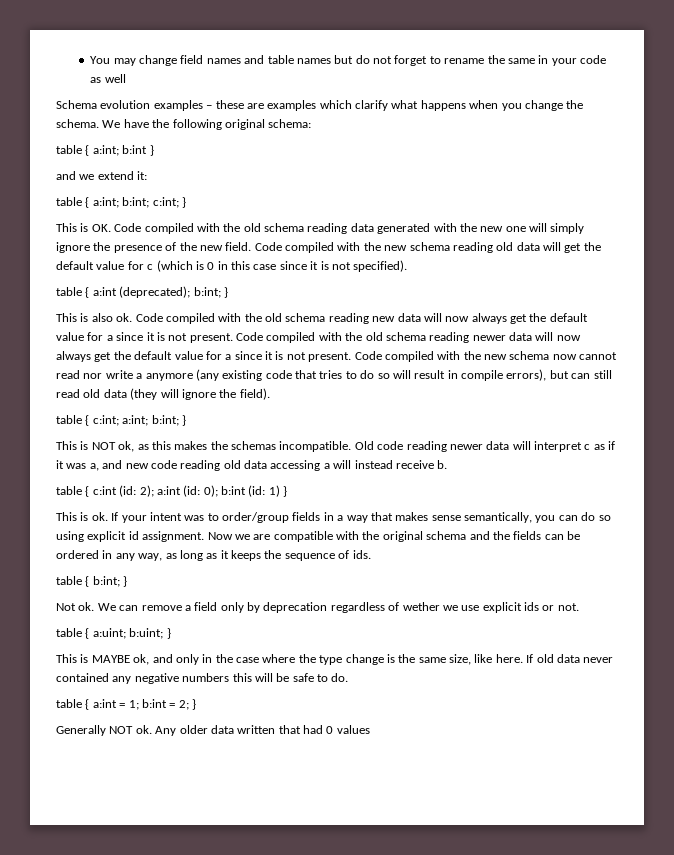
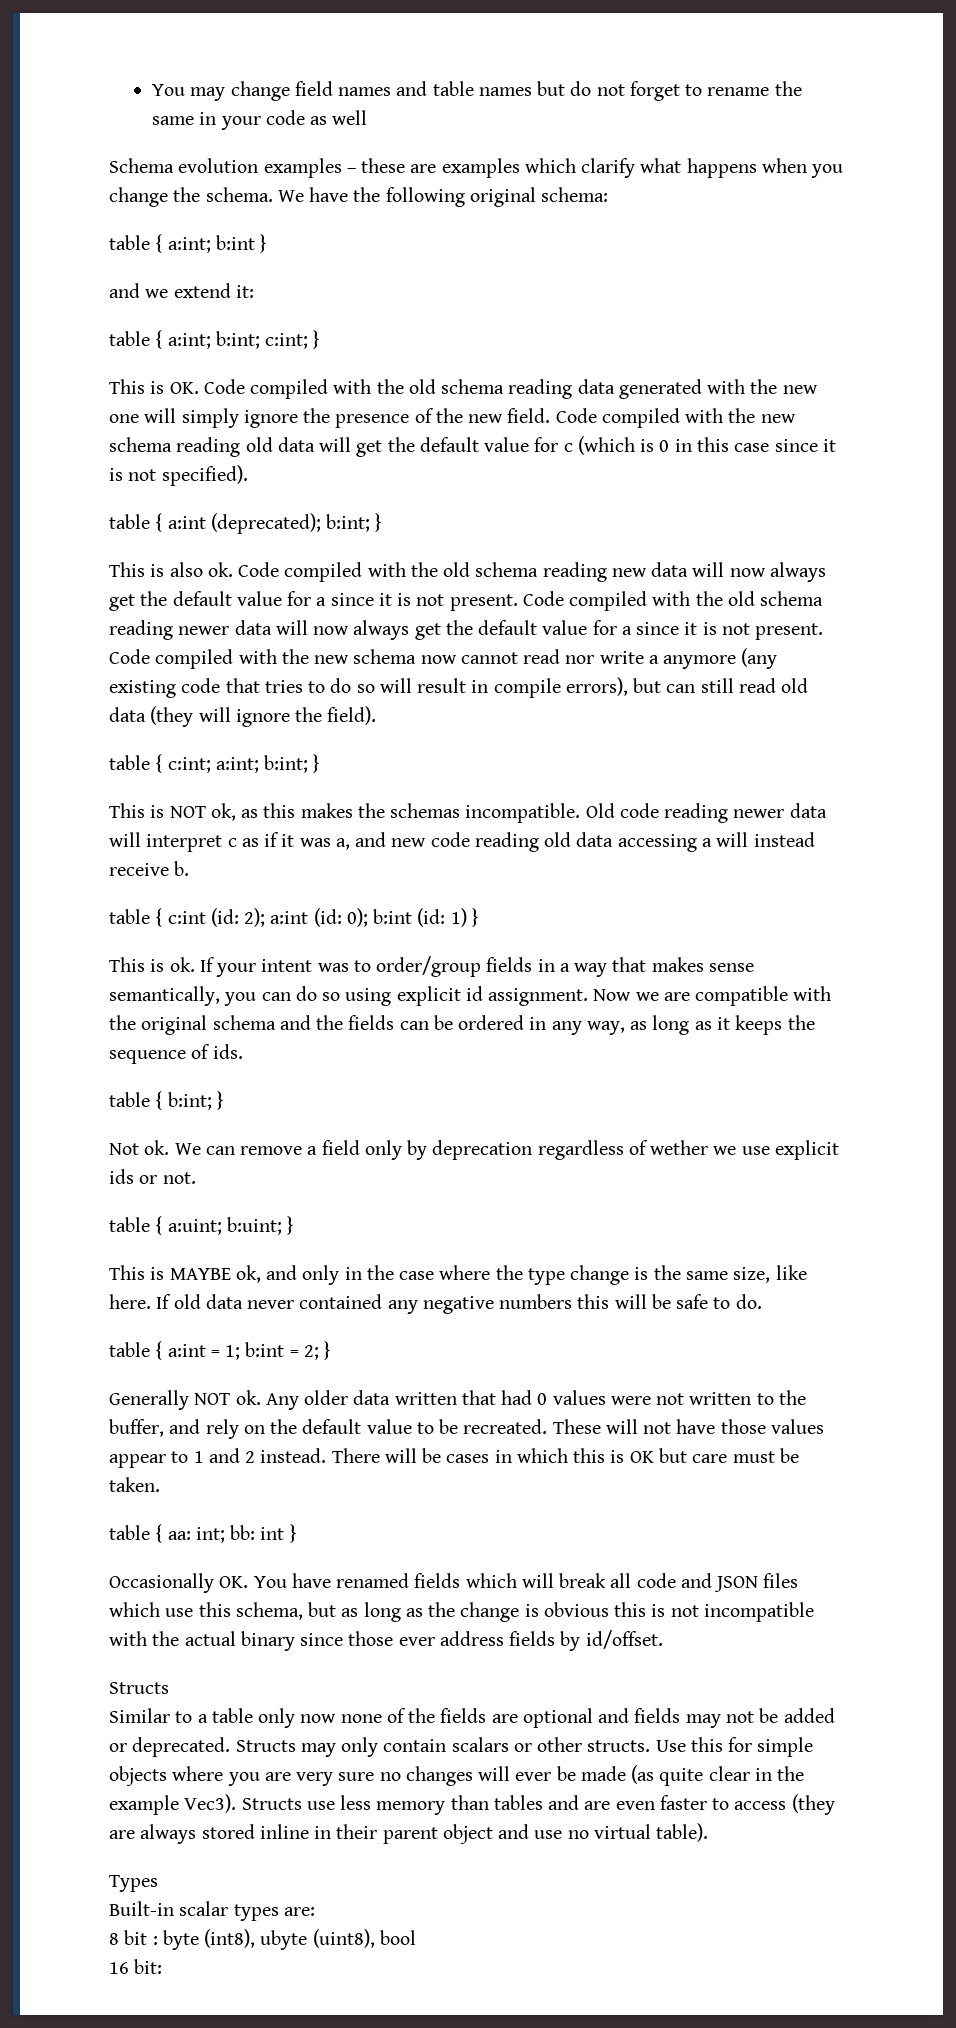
(370, 729) none -> [610,1390,806,1405] [109,1419,824,1439] [109,1448,799,1468] [109,1477,160,1492] [109,1524,297,1543] [109,1573,799,1593] [109,1602,814,1622] [109,1630,663,1651] [109,1682,169,1694] [109,1708,835,1728] [109,1737,814,1757] [109,1765,805,1786] [109,1794,835,1815] [109,1823,709,1844] [109,1875,158,1892] [109,1901,315,1921] [109,1929,416,1950] [109,1959,163,1974] were not written to the buffer, and rely on the default value to be recreated. These will not have those values appear to 1 and 2 instead. There will be cases in which this is OK but care must be taken. // table { aa: int; bb: int } // Occasionally OK. You have renamed fields which will break all code and JSON files which use this schema, but as long as the change is obvious this is not incompatible with the actual binary since those ever address fields by id/offset. // Structs // Similar to a table only now none of the fields are optional and fields may not be added or deprecated. Structs may only contain scalars or other structs. Use this for simple objects where you are very sure no changes will ever be made (as quite clear in the example Vec3). Structs use less memory than tables and are even faster to access (they are always stored inline in their parent object and use no virtual table). // Types // Built-in scalar types are: // 8 bit : byte (int8), ubyte (uint8), bool // 16 bit:

